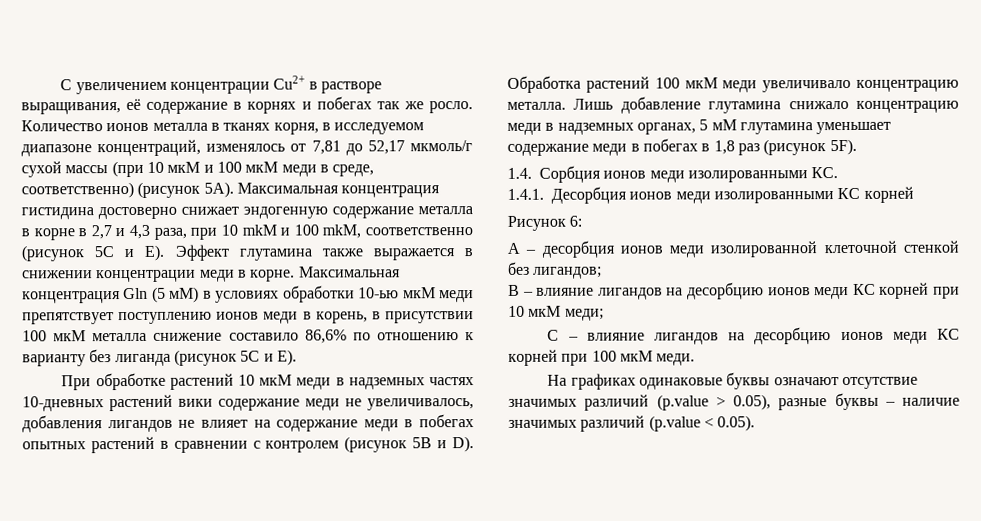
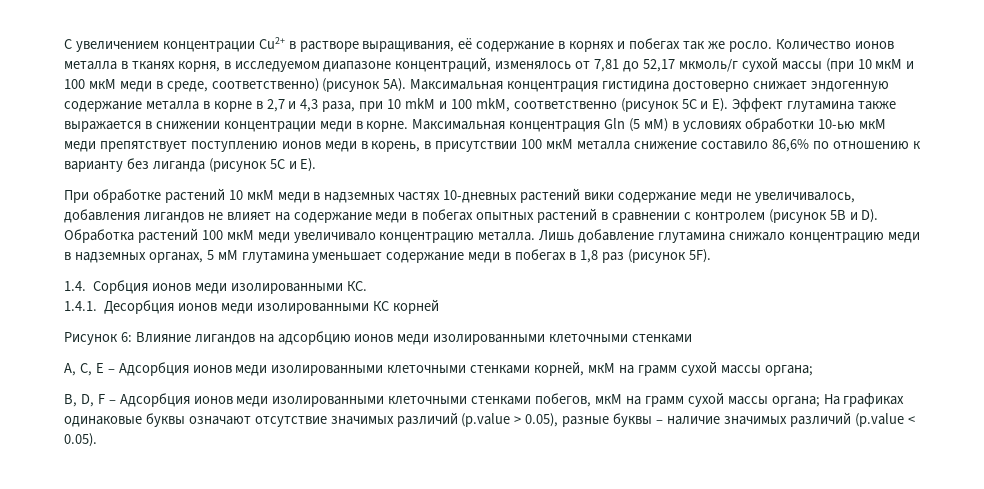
[507,240,959,258] [508,261,603,279] [508,282,961,300] [508,305,604,321] [547,327,960,345] [508,349,696,366] // A – десорбция ионов меди изолированной клеточной стенкой без лигандов; // B – влияние лигандов на десорбцию ионов меди КС корней при 10 мкМ меди; // C – влияние лигандов на десорбцию ионов меди КС корней при 100 мкМ меди. // -> [135,331,693,345] [64,361,813,376] [64,392,820,407] Влияние лигандов на адсорбцию ионов меди изолированными клеточными стенками // A, C, E – Адсорбция ионов меди изолированными клеточными стенками корней, мкМ на грамм сухой массы органа; // B, D, F – Адсорбция ионов меди изолированными клеточными стенками побегов, мкМ на грамм сухой массы органа;

